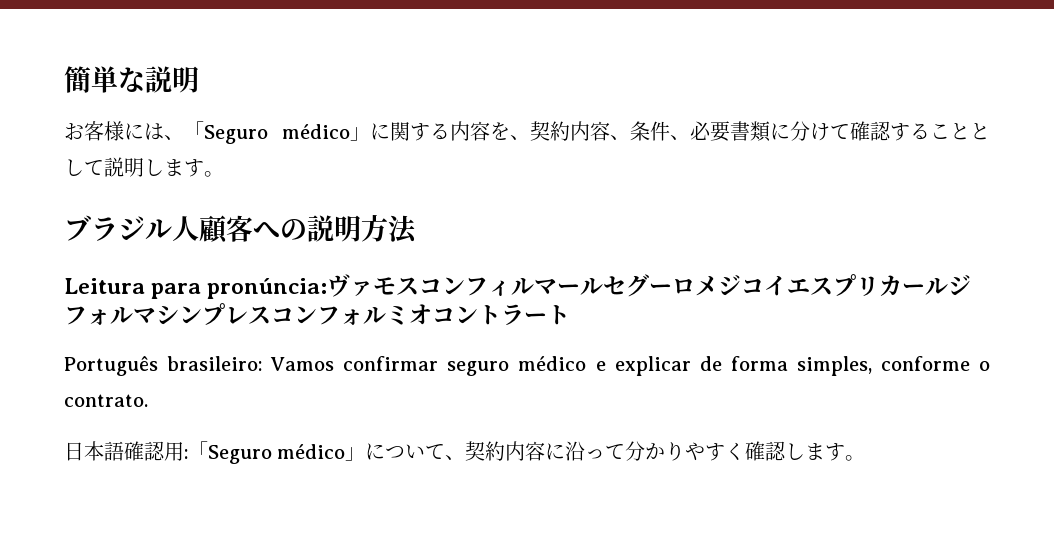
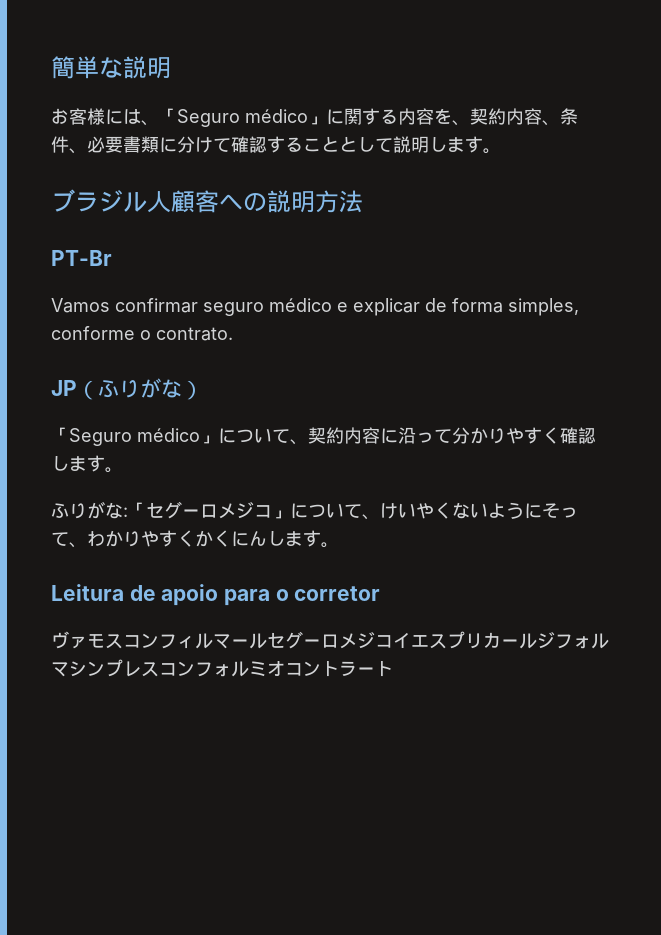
[64,278,328,299] Leitura para pronúncia: -> [51,250,112,266] [51,298,579,316] [51,326,233,341] [51,378,203,400] [51,427,596,446] [51,455,123,473] [51,501,578,520] [51,530,339,548] [51,584,381,606] PT-Br // Vamos confirmar seguro médico e explicar de forma simples, conforme o contrato. // JP（ふりがな） // 「Seguro médico」について、契約内容に沿って分かりやすく確認します。 // ふりがな:「セグーロメジコ」について、けいやくないようにそって、わかりやすくかくにんします。 // Leitura de apoio para o corretor //
[64,356,990,376] [64,394,148,407] [64,441,866,464] // Português brasileiro: Vamos confirmar seguro médico e explicar de forma simples, conforme o contrato. // 日本語確認用:「Seguro médico」について、契約内容に沿って分かりやすく確認します。 -> (393, 669) none

